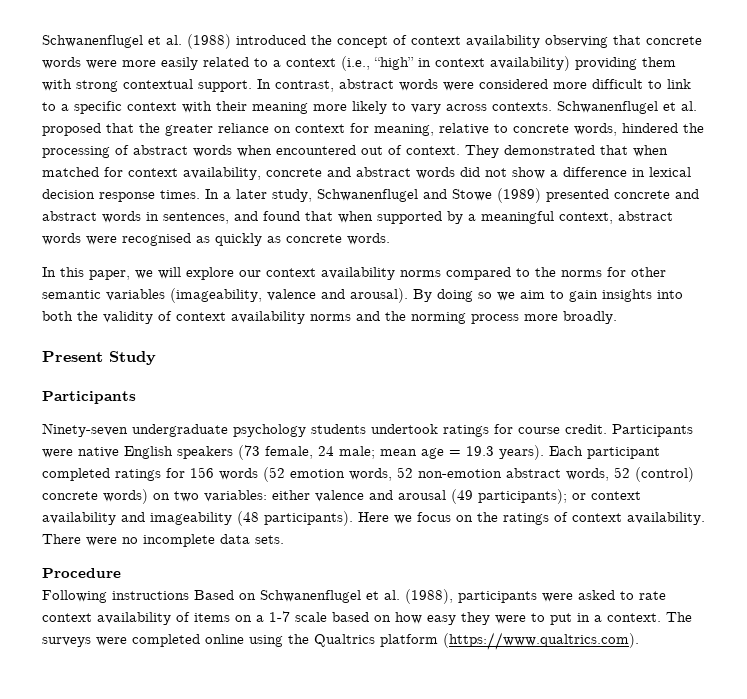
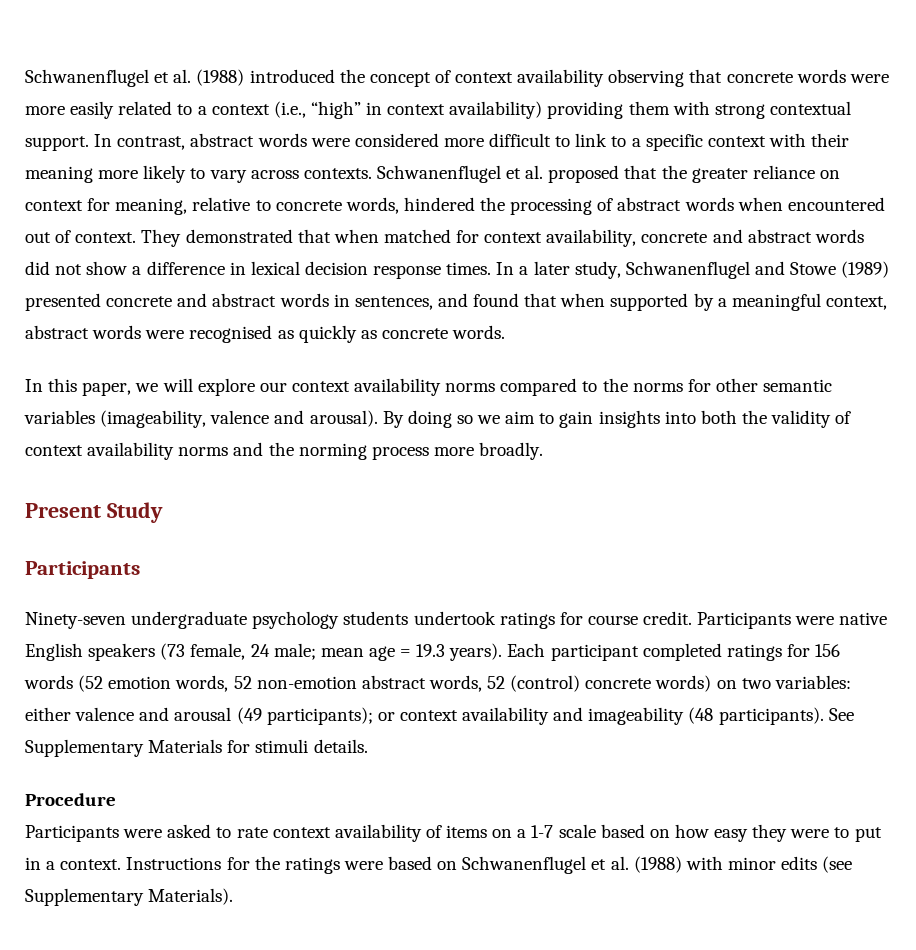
[358,512,705,525] [42,534,284,547] [42,568,121,578] [42,589,537,604] Here we focus on the ratings of context availability. There were no incomplete data sets. // Procedure // Following instructions Based on Schwanenflugel et al. (1988), participants -> [828,708,854,721] [25,739,368,757] [25,793,116,806] [25,825,119,842] See Supplementary Materials for stimuli details. // Procedure // Participants
[666,612,692,622] [42,632,639,650] The surveys were completed online using the Qualtrics platform (https://www.qualtrics.com). -> [126,856,853,874] [25,888,234,906] Instructions for the ratings were based on Schwanenflugel et al. (1988) with minor edits (see Supplementary Materials).

